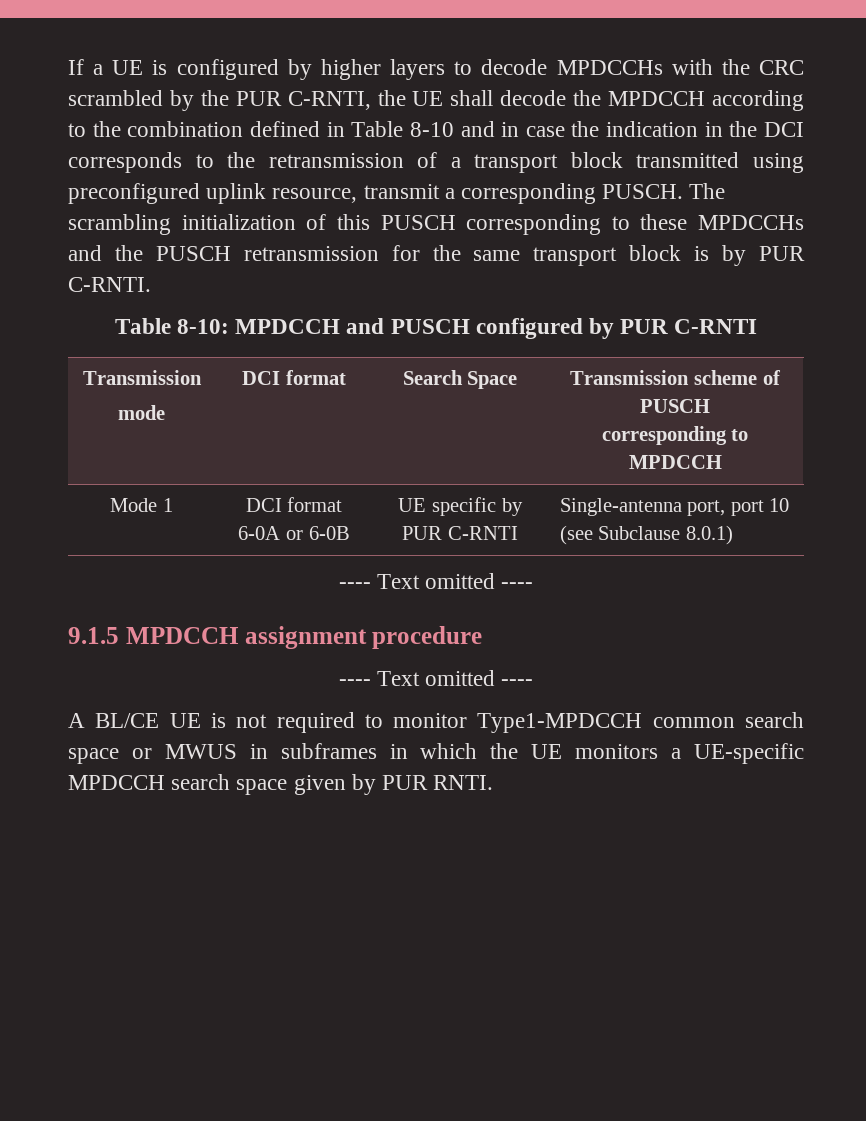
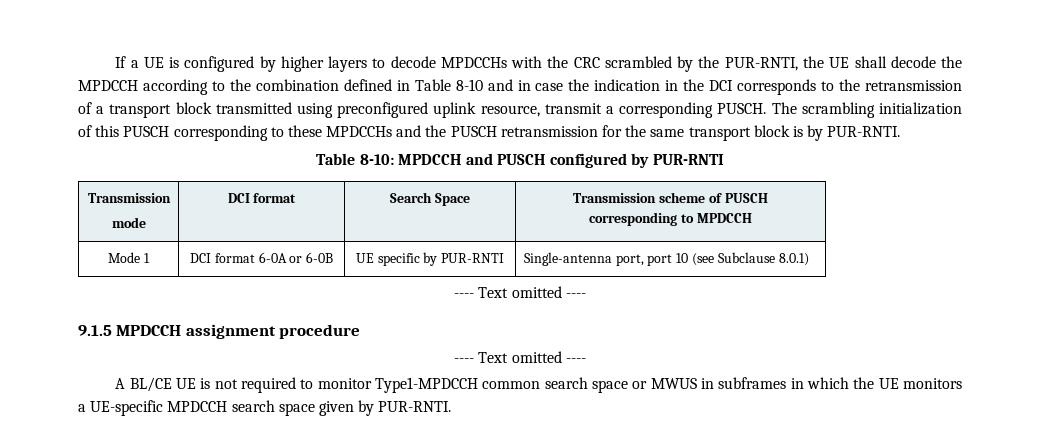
[235,91,371,110] PUR C-RNTI, -> [724,57,798,71] PUR-RNTI,
[758,246,805,261] [68,277,151,292] PUR C-RNTI. -> [827,126,901,137] PUR-RNTI.
[620,319,758,334] PUR C-RNTI -> [652,154,724,165] PUR-RNTI
[402,526,518,540] PUR C-RNTI -> [441,253,505,263] PUR-RNTI
[382,775,494,790] PUR RNTI. -> [378,401,452,412] PUR-RNTI.

